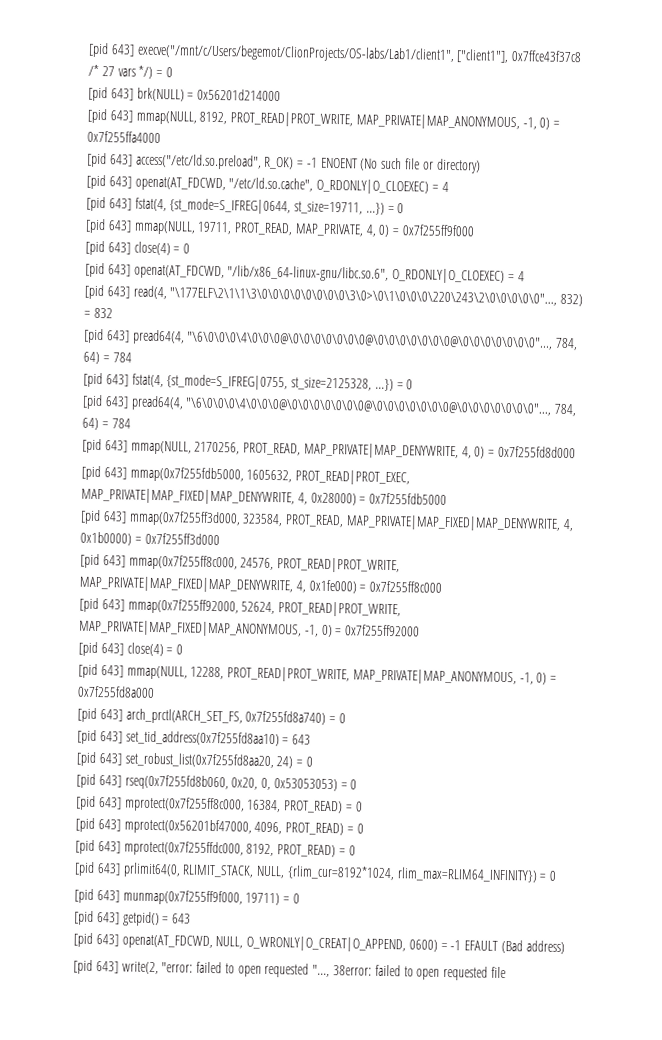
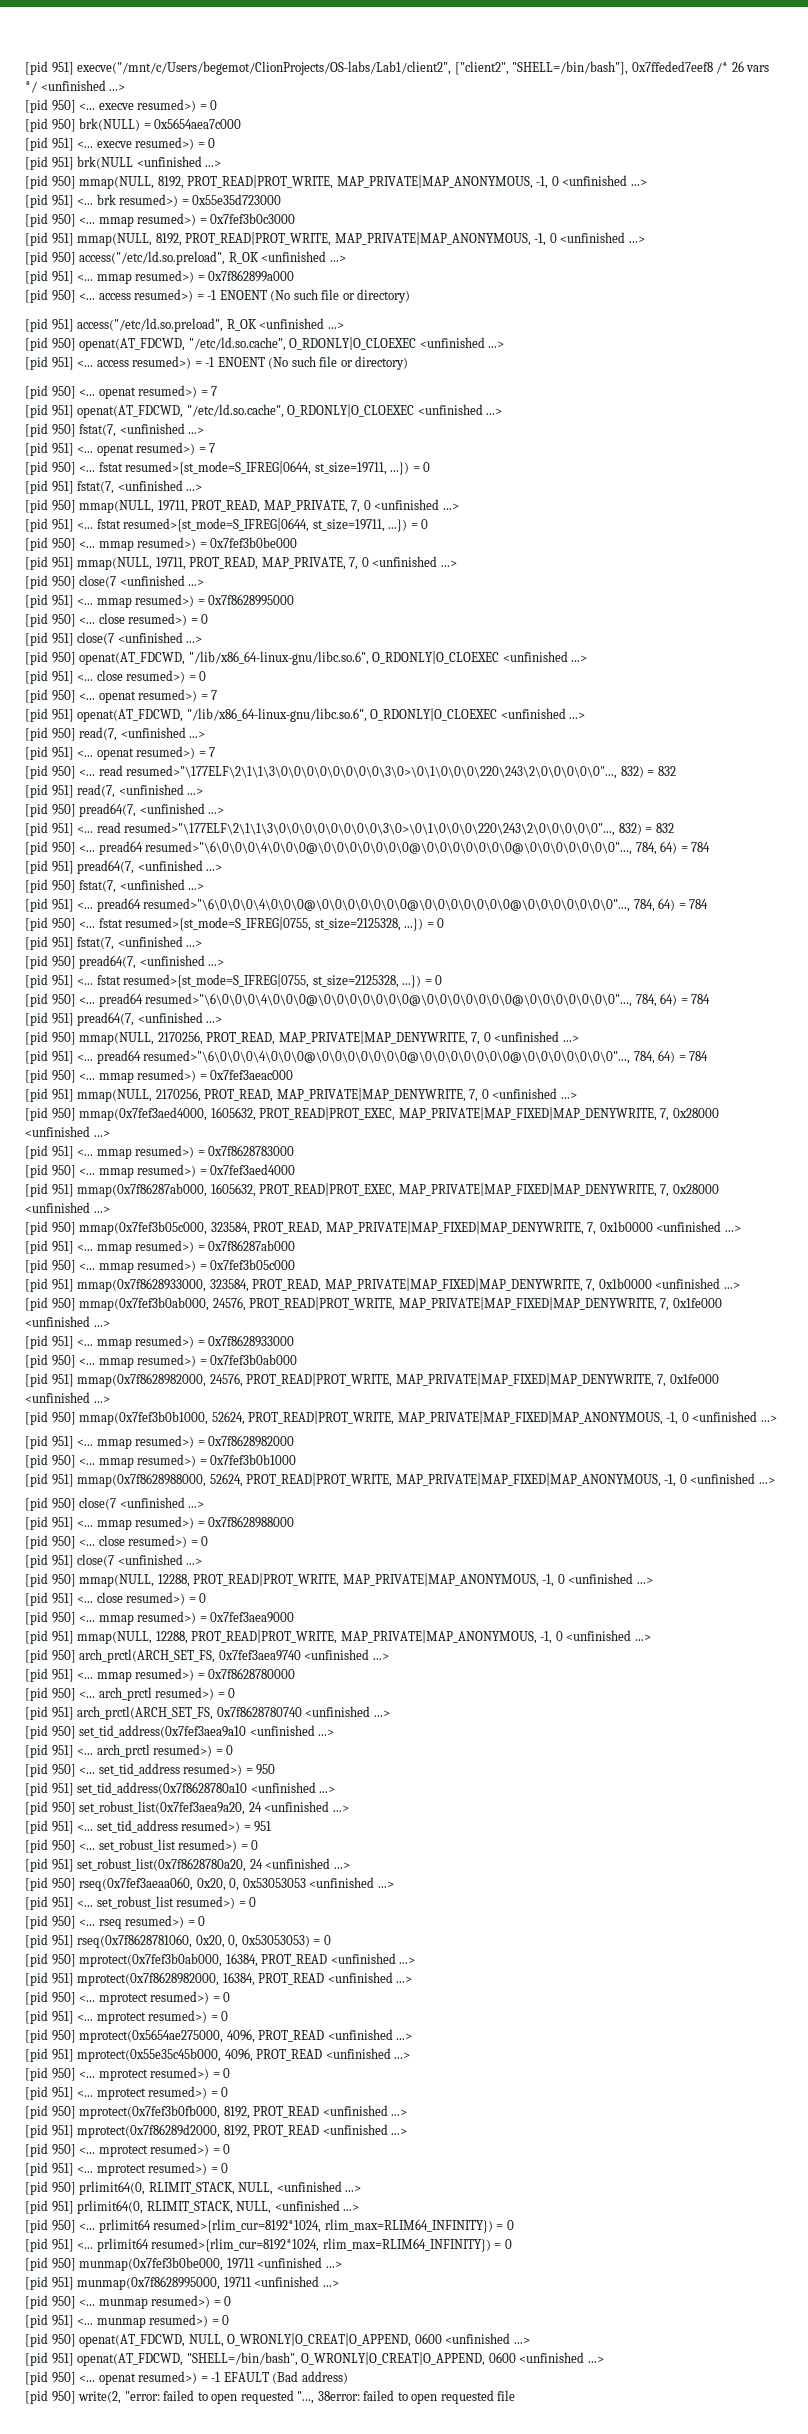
[88,42,583,64] [88,64,173,79] [88,86,134,102] [pid 643] execve("/mnt/c/Users/begemot/ClionProjects/OS-labs/Lab1/client1", ["client1"], 0x7ffce43f37c8 /* 27 vars */) = 0 // [pid 643] -> [25,61,770,75] [25,80,126,93] [25,99,218,113] [25,118,76,132] [pid 951] execve("/mnt/c/Users/begemot/ClionProjects/OS-labs/Lab1/client2", ["client2", "SHELL=/bin/bash"], 0x7ffeded7eef8 /* 26 vars */ <unfinished ...> // [pid 950] <... execve resumed>) = 0 // [pid 950]
[197,88,282,102] [87,108,561,131] [87,130,161,144] [87,152,481,174] [86,174,449,195] [86,196,405,215] [85,218,476,237] [85,240,191,256] [85,262,525,284] [84,284,584,307] [84,307,113,319] [83,328,579,351] [83,351,132,365] [83,372,414,392] [82,394,578,417] [82,417,131,431] [82,438,577,460] [81,465,411,486] [81,487,448,506] [80,509,574,532] [80,531,220,546] [80,553,401,574] [79,575,443,594] [79,597,402,618] [79,619,421,638] [78,641,184,657] [78,663,558,686] [77,685,155,698] [77,707,346,725] [77,729,312,747] [76,751,313,769] [76,773,229,791] 0x56201d214000 // [pid 643] mmap(NULL, 8192, PROT_READ|PROT_WRITE, MAP_PRIVATE|MAP_ANONYMOUS, -1, 0) = 0x7f255ffa4000 // [pid 643] access("/etc/ld.so.preload", R_OK) = -1 ENOENT (No such file or directory) // [pid 643] openat(AT_FDCWD, "/etc/ld.so.cache", O_RDONLY|O_CLOEXEC) = 4 // [pid 643] fstat(4, {st_mode=S_IFREG|0644, st_size=19711, ...}) = 0 // [pid 643] mmap(NULL, 19711, PROT_READ, MAP_PRIVATE, 4, 0) = 0x7f255ff9f000 // [pid 643] close(4) = 0 // [pid 643] openat(AT_FDCWD, "/lib/x86_64-linux-gnu/libc.so.6", O_RDONLY|O_CLOEXEC) = 4 // [pid 643] read(4, "\177ELF\2\1\1\3\0\0\0\0\0\0\0\0\3\0>\0\1\0\0\0\220\243\2\0\0\0\0\0"..., 832) = 832 // [pid 643] pread64(4, "\6\0\0\0\4\0\0\0@\0\0\0\0\0\0\0@\0\0\0\0\0\0\0@\0\0\0\0\0\0\0"..., 784, 64) = 784 // [pid 643] fstat(4, {st_mode=S_IFREG|0755, st_size=2125328, ...}) = 0 // [pid 643] pread64(4, "\6\0\0\0\4\0\0\0@\0\0\0\0\0\0\0@\0\0\0\0\0\0\0@\0\0\0\0\0\0\0"..., 784, 64) = 784 // [pid 643] mmap(NULL, 2170256, PROT_READ, MAP_PRIVATE|MAP_DENYWRITE, 4, 0) = 0x7f255fd8d000 // [pid 643] mmap(0x7f255fdb5000, 1605632, PROT_READ|PROT_EXEC, MAP_PRIVATE|MAP_FIXED|MAP_DENYWRITE, 4, 0x28000) = 0x7f255fdb5000 // [pid 643] mmap(0x7f255ff3d000, 323584, PROT_READ, MAP_PRIVATE|MAP_FIXED|MAP_DENYWRITE, 4, 0x1b0000) = 0x7f255ff3d000 // [pid 643] mmap(0x7f255ff8c000, 24576, PROT_READ|PROT_WRITE, MAP_PRIVATE|MAP_FIXED|MAP_DENYWRITE, 4, 0x1fe000) = 0x7f255ff8c000 // [pid 643] mmap(0x7f255ff92000, 52624, PROT_READ|PROT_WRITE, MAP_PRIVATE|MAP_FIXED|MAP_ANONYMOUS, -1, 0) = 0x7f255ff92000 // [pid 643] close(4) = 0 // [pid 643] mmap(NULL, 12288, PROT_READ|PROT_WRITE, MAP_PRIVATE|MAP_ANONYMOUS, -1, 0) = 0x7f255fd8a000 // [pid 643] arch_prctl(ARCH_SET_FS, 0x7f255fd8a740) = 0 // [pid 643] set_tid_address(0x7f255fd8aa10) = 643 // [pid 643] set_robust_list(0x7f255fd8aa20, 24) = 0 // [pid 643] rseq(0x7f255fd8b060, -> [154,118,242,129] [25,137,216,151] [25,156,222,170] [25,175,647,189] [25,194,282,208] [25,213,296,227] [25,232,645,246] [25,251,346,265] [25,270,295,284] [25,289,411,303] [25,318,344,332] [25,337,505,351] [25,356,409,370] [25,385,218,399] [25,404,503,418] [25,423,205,437] [25,442,216,456] [25,461,431,475] [25,480,203,494] [25,499,459,513] [25,518,429,532] [25,537,298,551] [25,556,457,570] [25,575,205,589] [25,594,295,608] [25,613,209,627] [25,632,203,646] [25,651,588,665] [25,670,207,684] [25,689,218,703] [25,708,586,722] [25,727,206,741] [25,746,216,760] [25,765,676,779] [25,784,204,798] [25,803,225,817] [25,822,674,836] [25,841,711,855] [25,860,223,874] [25,879,205,893] [25,898,709,912] [25,917,445,931] [25,936,203,950] [25,955,225,969] [25,974,443,988] [25,993,711,1007] [25,1012,223,1026] [25,1031,579,1045] [25,1050,709,1064] [25,1069,294,1083] [25,1088,577,1102] [25,1107,719,1121] [25,1126,110,1137] [25,1145,295,1159] [25,1164,296,1178] [25,1183,719,1197] [25,1202,110,1213] [25,1221,741,1235] [25,1240,296,1254] [25,1259,296,1273] [25,1278,740,1292] [25,1297,722,1311] [25,1316,110,1327] [25,1335,295,1349] [25,1354,298,1368] [25,1373,719,1387] [25,1392,110,1403] [25,1411,777,1425] [25,1435,295,1449] [25,1454,297,1468] [25,1473,775,1487] [25,1497,205,1511] [25,1516,295,1530] [25,1535,209,1549] [25,1554,203,1568] [25,1573,653,1587] [25,1592,207,1606] [25,1611,295,1625] [25,1630,651,1644] [25,1649,389,1663] [25,1668,296,1682] [25,1687,236,1701] [25,1706,390,1720] [25,1725,335,1739] [25,1744,234,1758] [25,1763,276,1777] [25,1782,336,1796] [25,1801,349,1815] [25,1820,272,1834] [25,1839,259,1853] [25,1858,350,1872] [25,1877,394,1891] [25,1896,257,1910] [25,1915,206,1929] [25,1934,193,1948] 0x5654aea7c000 // [pid 951] <... execve resumed>) = 0 // [pid 951] brk(NULL <unfinished ...> // [pid 950] mmap(NULL, 8192, PROT_READ|PROT_WRITE, MAP_PRIVATE|MAP_ANONYMOUS, -1, 0 <unfinished ...> // [pid 951] <... brk resumed>) = 0x55e35d723000 // [pid 950] <... mmap resumed>) = 0x7fef3b0c3000 // [pid 951] mmap(NULL, 8192, PROT_READ|PROT_WRITE, MAP_PRIVATE|MAP_ANONYMOUS, -1, 0 <unfinished ...> // [pid 950] access("/etc/ld.so.preload", R_OK <unfinished ...> // [pid 951] <... mmap resumed>) = 0x7f862899a000 // [pid 950] <... access resumed>) = -1 ENOENT (No such file or directory) // [pid 951] access("/etc/ld.so.preload", R_OK <unfinished ...> // [pid 950] openat(AT_FDCWD, "/etc/ld.so.cache", O_RDONLY|O_CLOEXEC <unfinished ...> // [pid 951] <... access resumed>) = -1 ENOENT (No such file or directory) // [pid 950] <... openat resumed>) = 7 // [pid 951] openat(AT_FDCWD, "/etc/ld.so.cache", O_RDONLY|O_CLOEXEC <unfinished ...> // [pid 950] fstat(7, <unfinished ...> // [pid 951] <... openat resumed>) = 7 // [pid 950] <... fstat resumed>{st_mode=S_IFREG|0644, st_size=19711, ...}) = 0 // [pid 951] fstat(7, <unfinished ...> // [pid 950] mmap(NULL, 19711, PROT_READ, MAP_PRIVATE, 7, 0 <unfinished ...> // [pid 951] <... fstat resumed>{st_mode=S_IFREG|0644, st_size=19711, ...}) = 0 // [pid 950] <... mmap resumed>) = 0x7fef3b0be000 // [pid 951] mmap(NULL, 19711, PROT_READ, MAP_PRIVATE, 7, 0 <unfinished ...> // [pid 950] close(7 <unfinished ...> // [pid 951] <... mmap resumed>) = 0x7f8628995000 // [pid 950] <... close resumed>) = 0 // [pid 951] close(7 <unfinished ...> // [pid 950] openat(AT_FDCWD, "/lib/x86_64-linux-gnu/libc.so.6", O_RDONLY|O_CLOEXEC <unfinished ...> // [pid 951] <... close resumed>) = 0 // [pid 950] <... openat resumed>) = 7 // [pid 951] openat(AT_FDCWD, "/lib/x86_64-linux-gnu/libc.so.6", O_RDONLY|O_CLOEXEC <unfinished ...> // [pid 950] read(7, <unfinished ...> // [pid 951] <... openat resumed>) = 7 // [pid 950] <... read resumed>"\177ELF\2\1\1\3\0\0\0\0\0\0\0\0\3\0>\0\1\0\0\0\220\243\2\0\0\0\0\0"..., 832) = 832 // [pid 951] read(7, <unfinished ...> // [pid 950] pread64(7, <unfinished ...> // [pid 951] <... read resumed>"\177ELF\2\1\1\3\0\0\0\0\0\0\0\0\3\0>\0\1\0\0\0\220\243\2\0\0\0\0\0"..., 832) = 832 // [pid 950] <... pread64 resumed>"\6\0\0\0\4\0\0\0@\0\0\0\0\0\0\0@\0\0\0\0\0\0\0@\0\0\0\0\0\0\0"..., 784, 64) = 784 // [pid 951] pread64(7, <unfinished ...> // [pid 950] fstat(7, <unfinished ...> // [pid 951] <... pread64 resumed>"\6\0\0\0\4\0\0\0@\0\0\0\0\0\0\0@\0\0\0\0\0\0\0@\0\0\0\0\0\0\0"..., 784, 64) = 784 // [pid 950] <... fstat resumed>{st_mode=S_IFREG|0755, st_size=2125328, ...}) = 0 // [pid 951] fstat(7, <unfinished ...> // [pid 950] pread64(7, <unfinished ...> // [pid 951] <... fstat resumed>{st_mode=S_IFREG|0755, st_size=2125328, ...}) = 0 // [pid 950] <... pread64 resumed>"\6\0\0\0\4\0\0\0@\0\0\0\0\0\0\0@\0\0\0\0\0\0\0@\0\0\0\0\0\0\0"..., 784, 64) = 784 // [pid 951] pread64(7, <unfinished ...> // [pid 950] mmap(NULL, 2170256, PROT_READ, MAP_PRIVATE|MAP_DENYWRITE, 7, 0 <unfinished ...> // [pid 951] <... pread64 resumed>"\6\0\0\0\4\0\0\0@\0\0\0\0\0\0\0@\0\0\0\0\0\0\0@\0\0\0\0\0\0\0"..., 784, 64) = 784 // [pid 950] <... mmap resumed>) = 0x7fef3aeac000 // [pid 951] mmap(NULL, 2170256, PROT_READ, MAP_PRIVATE|MAP_DENYWRITE, 7, 0 <unfinished ...> // [pid 950] mmap(0x7fef3aed4000, 1605632, PROT_READ|PROT_EXEC, MAP_PRIVATE|MAP_FIXED|MAP_DENYWRITE, 7, 0x28000 <unfinished ...> // [pid 951] <... mmap resumed>) = 0x7f8628783000 // [pid 950] <... mmap resumed>) = 0x7fef3aed4000 // [pid 951] mmap(0x7f86287ab000, 1605632, PROT_READ|PROT_EXEC, MAP_PRIVATE|MAP_FIXED|MAP_DENYWRITE, 7, 0x28000 <unfinished ...> // [pid 950] mmap(0x7fef3b05c000, 323584, PROT_READ, MAP_PRIVATE|MAP_FIXED|MAP_DENYWRITE, 7, 0x1b0000 <unfinished ...> // [pid 951] <... mmap resumed>) = 0x7f86287ab000 // [pid 950] <... mmap resumed>) = 0x7fef3b05c000 // [pid 951] mmap(0x7f8628933000, 323584, PROT_READ, MAP_PRIVATE|MAP_FIXED|MAP_DENYWRITE, 7, 0x1b0000 <unfinished ...> // [pid 950] mmap(0x7fef3b0ab000, 24576, PROT_READ|PROT_WRITE, MAP_PRIVATE|MAP_FIXED|MAP_DENYWRITE, 7, 0x1fe000 <unfinished ...> // [pid 951] <... mmap resumed>) = 0x7f8628933000 // [pid 950] <... mmap resumed>) = 0x7fef3b0ab000 // [pid 951] mmap(0x7f8628982000, 24576, PROT_READ|PROT_WRITE, MAP_PRIVATE|MAP_FIXED|MAP_DENYWRITE, 7, 0x1fe000 <unfinished ...> // [pid 950] mmap(0x7fef3b0b1000, 52624, PROT_READ|PROT_WRITE, MAP_PRIVATE|MAP_FIXED|MAP_ANONYMOUS, -1, 0 <unfinished ...> // [pid 951] <... mmap resumed>) = 0x7f8628982000 // [pid 950] <... mmap resumed>) = 0x7fef3b0b1000 // [pid 951] mmap(0x7f8628988000, 52624, PROT_READ|PROT_WRITE, MAP_PRIVATE|MAP_FIXED|MAP_ANONYMOUS, -1, 0 <unfinished ...> // [pid 950] close(7 <unfinished ...> // [pid 951] <... mmap resumed>) = 0x7f8628988000 // [pid 950] <... close resumed>) = 0 // [pid 951] close(7 <unfinished ...> // [pid 950] mmap(NULL, 12288, PROT_READ|PROT_WRITE, MAP_PRIVATE|MAP_ANONYMOUS, -1, 0 <unfinished ...> // [pid 951] <... close resumed>) = 0 // [pid 950] <... mmap resumed>) = 0x7fef3aea9000 // [pid 951] mmap(NULL, 12288, PROT_READ|PROT_WRITE, MAP_PRIVATE|MAP_ANONYMOUS, -1, 0 <unfinished ...> // [pid 950] arch_prctl(ARCH_SET_FS, 0x7fef3aea9740 <unfinished ...> // [pid 951] <... mmap resumed>) = 0x7f8628780000 // [pid 950] <... arch_prctl resumed>) = 0 // [pid 951] arch_prctl(ARCH_SET_FS, 0x7f8628780740 <unfinished ...> // [pid 950] set_tid_address(0x7fef3aea9a10 <unfinished ...> // [pid 951] <... arch_prctl resumed>) = 0 // [pid 950] <... set_tid_address resumed>) = 950 // [pid 951] set_tid_address(0x7f8628780a10 <unfinished ...> // [pid 950] set_robust_list(0x7fef3aea9a20, 24 <unfinished ...> // [pid 951] <... set_tid_address resumed>) = 951 // [pid 950] <... set_robust_list resumed>) = 0 // [pid 951] set_robust_list(0x7f8628780a20, 24 <unfinished ...> // [pid 950] rseq(0x7fef3aeaa060, 0x20, 0, 0x53053053 <unfinished ...> // [pid 951] <... set_robust_list resumed>) = 0 // [pid 950] <... rseq resumed>) = 0 // [pid 951] rseq(0x7f8628781060,
[98,796,363,814] [75,817,364,836] [75,839,356,858] [74,861,558,883] [74,888,300,906] [74,910,192,927] [73,932,438,953] 643] mprotect(0x7f255ff8c000, 16384, PROT_READ) = 0 // [pid 643] mprotect(0x56201bf47000, 4096, PROT_READ) = 0 // [pid 643] mprotect(0x7f255ffdc000, 8192, PROT_READ) = 0 // [pid 643] prlimit64(0, RLIMIT_STACK, NULL, {rlim_cur=8192*1024, rlim_max=RLIM64_INFINITY}) = 0 // [pid 643] munmap(0x7f255ff9f000, 19711) = 0 // [pid 643] getpid() = 643 // [pid 643] openat(AT_FDCWD, NULL, O_WRONLY|O_CREAT|O_APPEND, 0600) -> [51,1953,416,1967] [25,1972,413,1986] [25,1991,231,2005] [25,2010,229,2024] [25,2029,413,2043] [25,2048,411,2062] [25,2067,231,2081] [25,2086,229,2100] [25,2105,408,2119] [25,2124,408,2138] [25,2143,231,2157] [25,2162,229,2176] [25,2181,362,2195] [25,2200,360,2214] [25,2219,514,2233] [25,2238,512,2252] [25,2257,342,2271] [25,2276,339,2290] [25,2295,232,2309] [25,2314,230,2328] [25,2333,530,2347] [25,2352,604,2366] [25,2371,198,2385] 950] mprotect(0x7fef3b0ab000, 16384, PROT_READ <unfinished ...> // [pid 951] mprotect(0x7f8628982000, 16384, PROT_READ <unfinished ...> // [pid 950] <... mprotect resumed>) = 0 // [pid 951] <... mprotect resumed>) = 0 // [pid 950] mprotect(0x5654ae275000, 4096, PROT_READ <unfinished ...> // [pid 951] mprotect(0x55e35c45b000, 4096, PROT_READ <unfinished ...> // [pid 950] <... mprotect resumed>) = 0 // [pid 951] <... mprotect resumed>) = 0 // [pid 950] mprotect(0x7fef3b0fb000, 8192, PROT_READ <unfinished ...> // [pid 951] mprotect(0x7f86289d2000, 8192, PROT_READ <unfinished ...> // [pid 950] <... mprotect resumed>) = 0 // [pid 951] <... mprotect resumed>) = 0 // [pid 950] prlimit64(0, RLIMIT_STACK, NULL, <unfinished ...> // [pid 951] prlimit64(0, RLIMIT_STACK, NULL, <unfinished ...> // [pid 950] <... prlimit64 resumed>{rlim_cur=8192*1024, rlim_max=RLIM64_INFINITY}) = 0 // [pid 951] <... prlimit64 resumed>{rlim_cur=8192*1024, rlim_max=RLIM64_INFINITY}) = 0 // [pid 950] munmap(0x7fef3b0be000, 19711 <unfinished ...> // [pid 951] munmap(0x7f8628995000, 19711 <unfinished ...> // [pid 950] <... munmap resumed>) = 0 // [pid 951] <... munmap resumed>) = 0 // [pid 950] openat(AT_FDCWD, NULL, O_WRONLY|O_CREAT|O_APPEND, 0600 <unfinished ...> // [pid 951] openat(AT_FDCWD, "SHELL=/bin/bash", O_WRONLY|O_CREAT|O_APPEND, 0600 <unfinished ...> // [pid 950] <... openat resumed>)
[95,961,119,974] 643] -> [51,2391,76,2404] 950]

